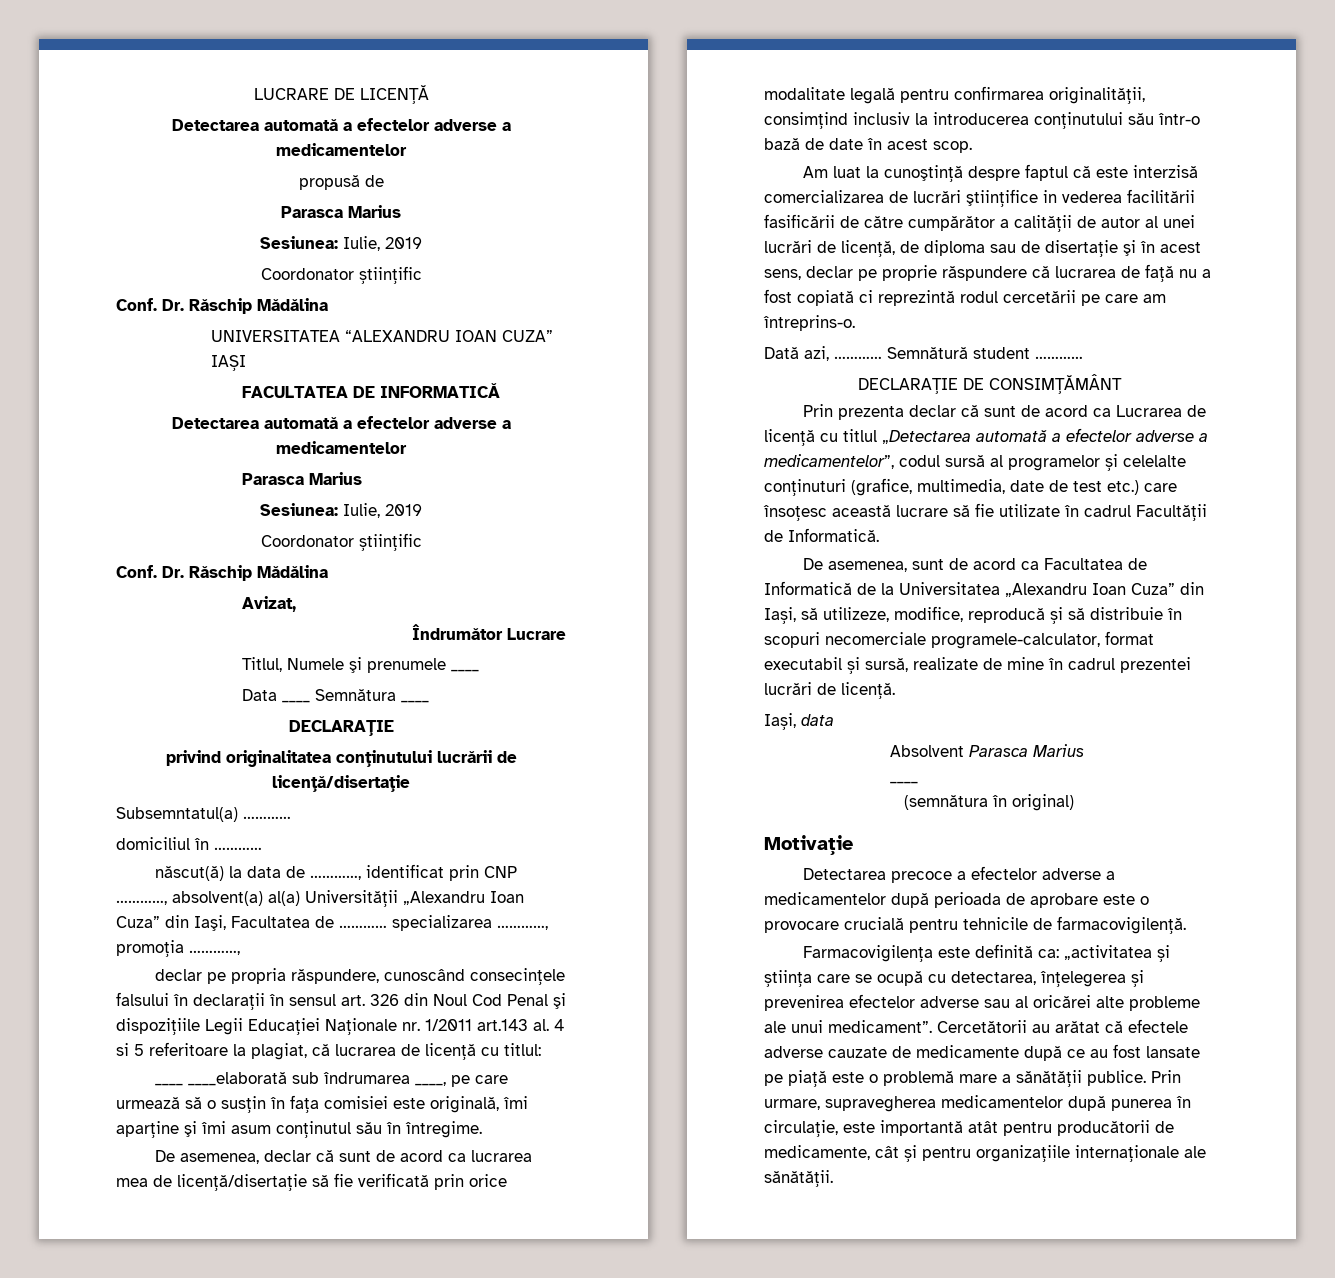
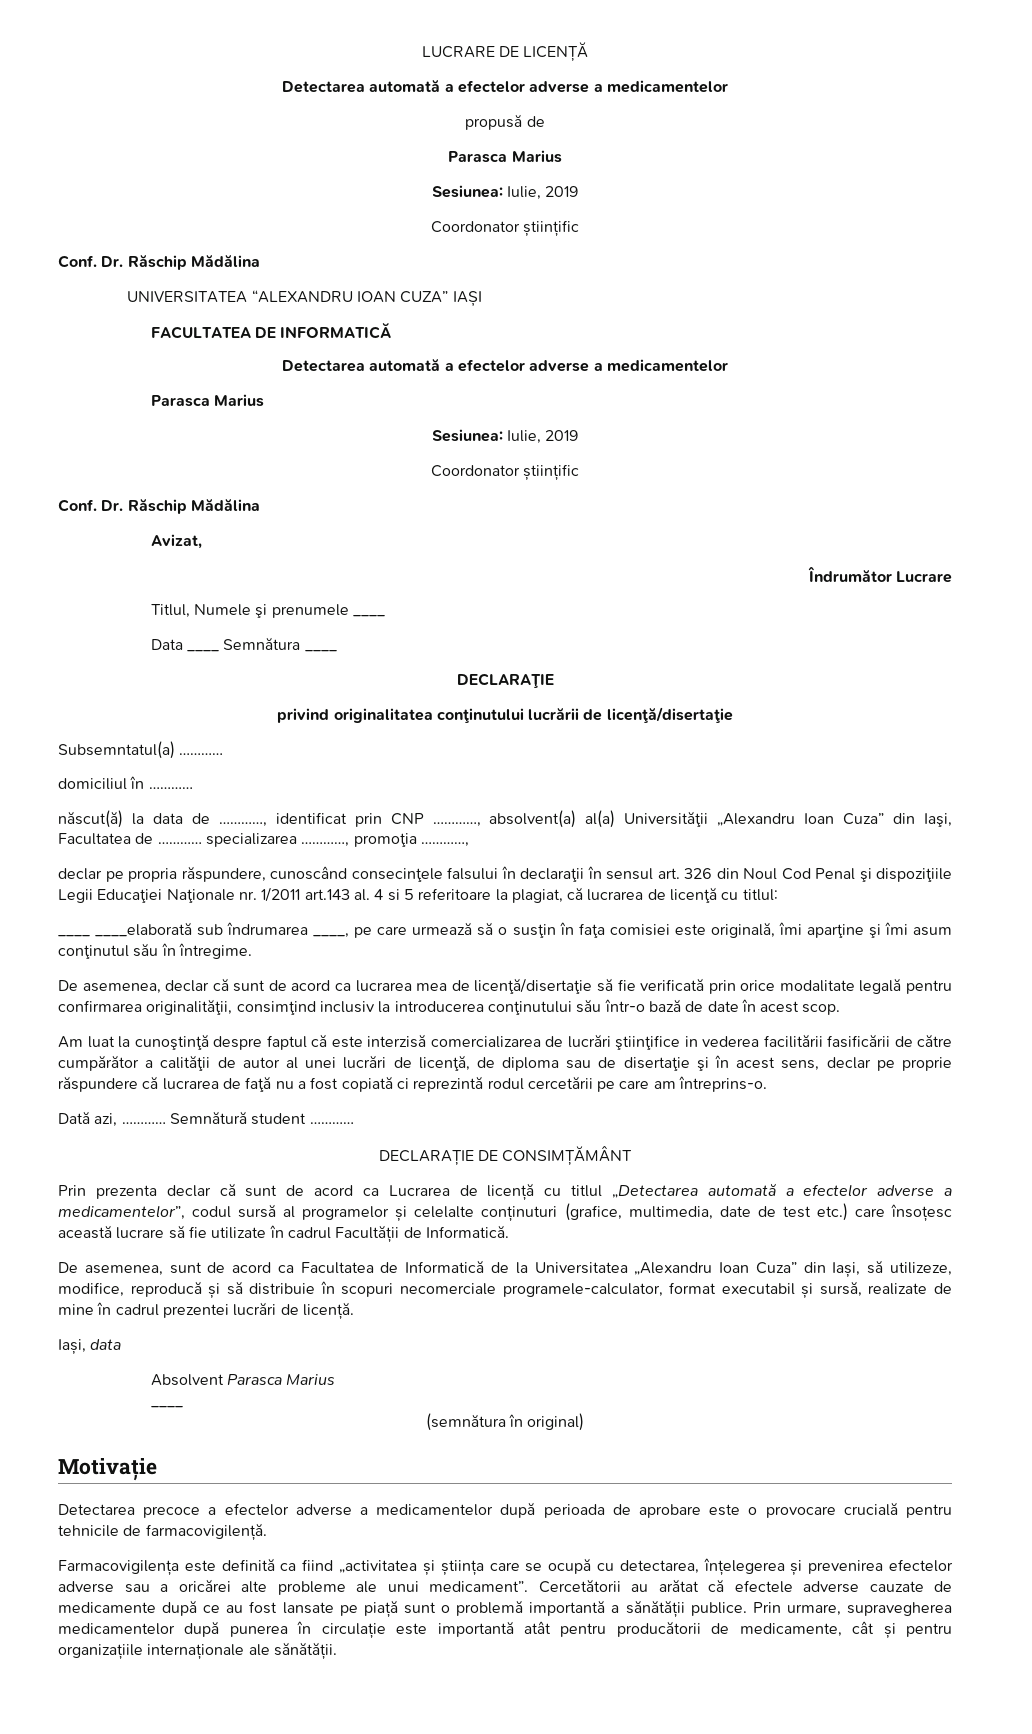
[1038,949,1060,958] ca: -> [280,1559,334,1571] ca fiind
[1015,996,1028,1008] al -> [160,1584,168,1592] a
[832,1072,864,1083] este -> [403,1602,436,1614] sunt
[959,1074,997,1083] mare -> [529,1600,606,1616] importantă
[764,1120,838,1137] circulație, -> [321,1623,386,1639] circulație

